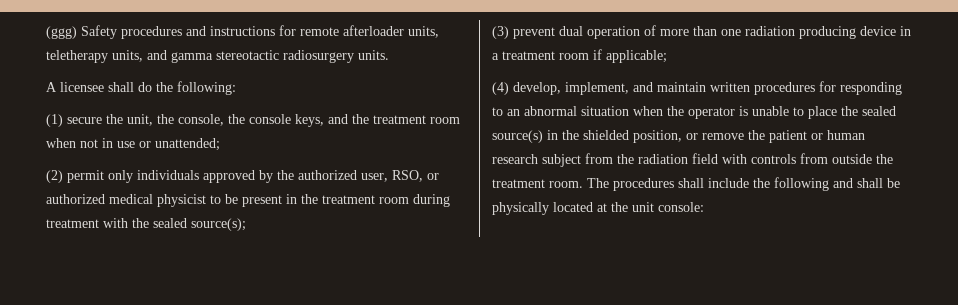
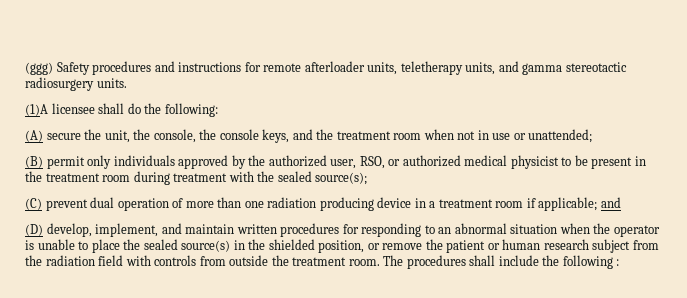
[46,82,57,92] A -> [25,104,48,116] (1)A
[46,114,63,127] (1) -> [25,130,43,142] (A)
[46,170,63,183] (2) -> [25,156,43,168] (B)
[492,26,509,39] (3) -> [25,198,42,210] (C)
[492,82,509,95] // (4) -> [600,197,621,208] [25,224,43,236] and // (D)
[833,178,900,188] [492,202,704,215] and shall be physically located at the unit console: -> [616,259,620,266] :

